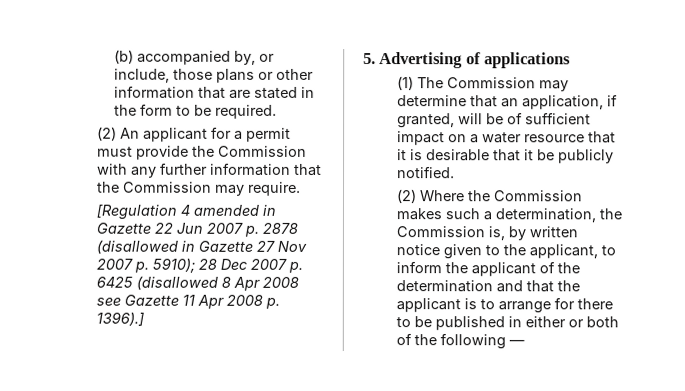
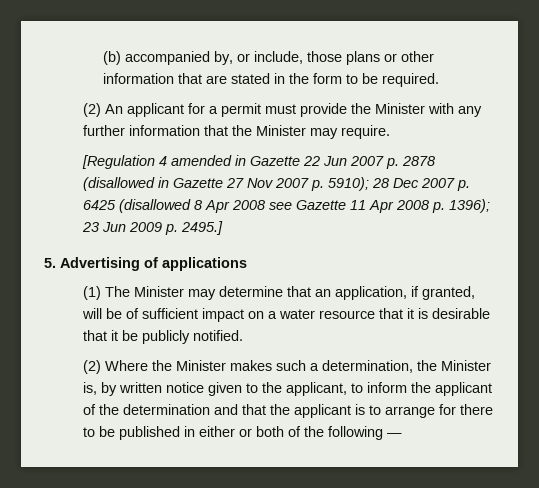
[217,145,307,157] Commission -> [375,103,426,114] Minister
[122,181,212,193] Commission -> [256,125,307,136] Minister
[95,311,144,326] 1396).] -> [449,199,491,213] [82,221,224,235] 1396); 23 Jun 2009 p. 2495.]
[446,77,536,89] Commission -> [134,286,185,297] Minister
[492,190,583,202] Commission -> [176,360,227,371] Minister
[395,226,485,238] Commission -> [441,360,492,371] Minister

